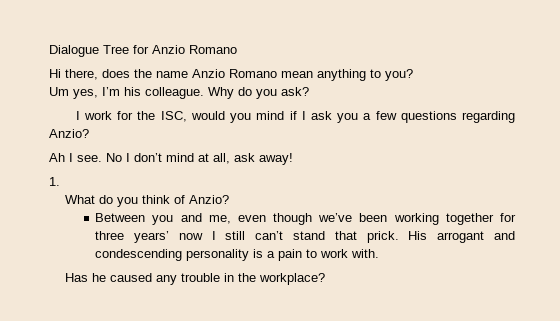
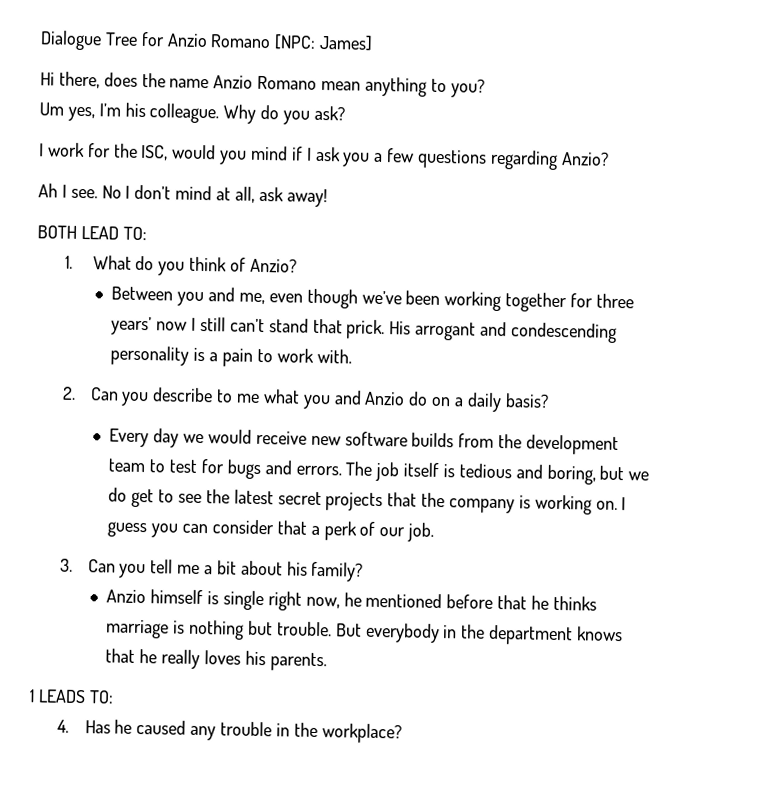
(237, 49) none -> [274,34,374,51] [NPC: James]
[49,177,60,186] 1. // -> [37,225,147,241] [64,255,73,269] BOTH LEAD TO: // 1.
(380, 253) none -> [61,386,549,413] [109,428,619,456] [108,458,650,485] [108,487,627,515] [107,519,435,542] [59,558,364,582] [106,589,597,611] [105,619,623,646] [105,648,327,672] [29,689,114,704] [56,719,69,733] 2. Can you describe to me what you and Anzio do on a daily basis? // Every day we would receive new software builds from the development team to test for bugs and errors. The job itself is tedious and boring, but we do get to see the latest secret projects that the company is working on. I guess you can consider that a perk of our job. // 3. Can you tell me a bit about his family? // Anzio himself is single right now, he mentioned before that he thinks marriage is nothing but trouble. But everybody in the department knows that he really loves his parents. // 1 LEADS TO: // 4.

